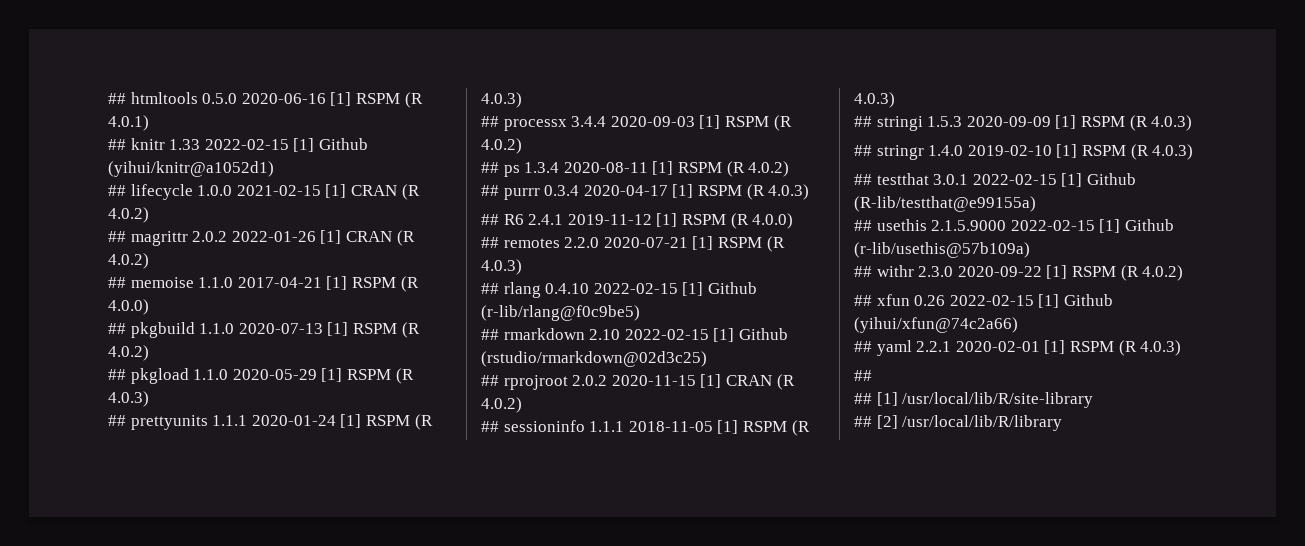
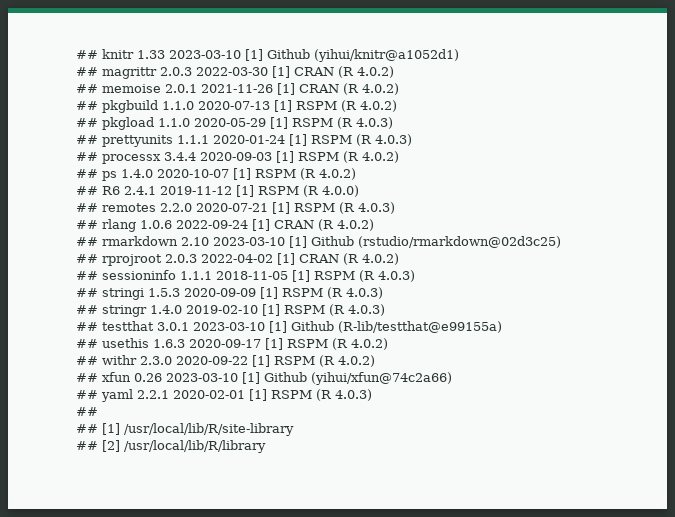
[108,92,423,108] [108,115,149,131] [108,139,126,150] ## htmltools 0.5.0 2020-06-16 [1] RSPM (R 4.0.1) // ## -> [76,50,98,59] ##
[204,139,289,150] 2022-02-15 -> [169,50,241,59] 2023-03-10
[108,184,420,200] [108,207,149,223] // ## lifecycle 1.0.0 2021-02-15 [1] CRAN (R 4.0.2) -> (459, 55) none
[192,231,316,242] 2.0.2 2022-01-26 -> [160,67,268,76] 2.0.3 2022-03-30
[198,276,419,292] [108,299,149,315] 1.1.0 2017-04-21 [1] RSPM (R 4.0.0) -> [165,83,399,95] 2.0.1 2021-11-26 [1] CRAN (R 4.0.2)
[524,161,790,177] [481,184,810,200] 1.3.4 2020-08-11 [1] RSPM (R 4.0.2) // ## purrr 0.3.4 2020-04-17 [1] RSPM (R 4.0.3) -> [121,168,356,180] 1.4.0 2020-10-07 [1] RSPM (R 4.0.2)
[545,282,757,296] [481,305,640,321] 0.4.10 2022-02-15 [1] Github (r-lib/rlang@f0c9be5) -> [140,219,374,231] 1.0.6 2022-09-24 [1] CRAN (R 4.0.2)
[624,329,709,340] 2022-02-15 -> [213,237,285,246] 2023-03-10
[572,375,696,386] 2.0.2 2020-11-15 -> [165,254,273,263] 2.0.3 2022-04-02
[972,174,1057,185] 2022-02-15 -> [193,322,265,331] 2023-03-10
[931,219,1174,233] [854,242,1030,258] 2.1.5.9000 2022-02-15 [1] Github (r-lib/usethis@57b109a) -> [153,338,388,350] 1.6.3 2020-09-17 [1] RSPM (R 4.0.2)
[949,295,1034,306] 2022-02-15 -> [166,373,238,382] 2023-03-10

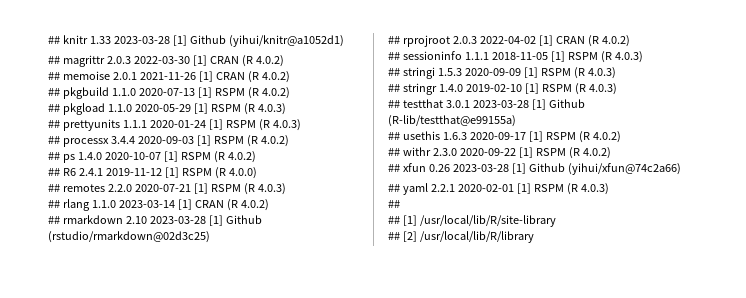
[169,50,241,59] 2023-03-10 -> [113,36,170,44] 2023-03-28
[140,220,248,229] 1.0.6 2022-09-24 -> [91,200,175,208] 1.1.0 2023-03-14
[213,237,285,246] 2023-03-10 -> [149,216,206,224] 2023-03-28
[193,322,265,331] 2023-03-10 -> [472,100,529,108] 2023-03-28
[166,373,238,382] 2023-03-10 -> [452,164,509,172] 2023-03-28

